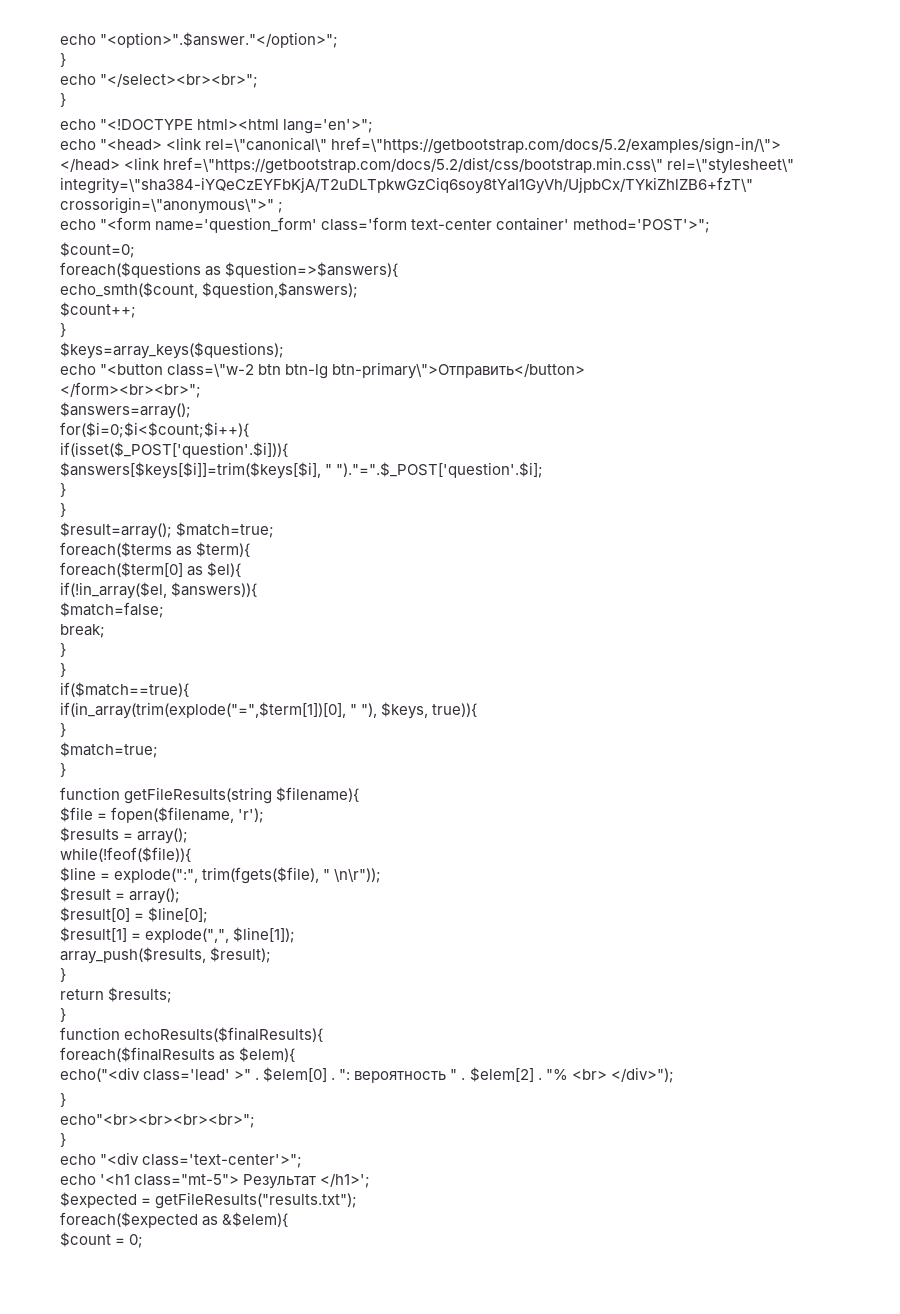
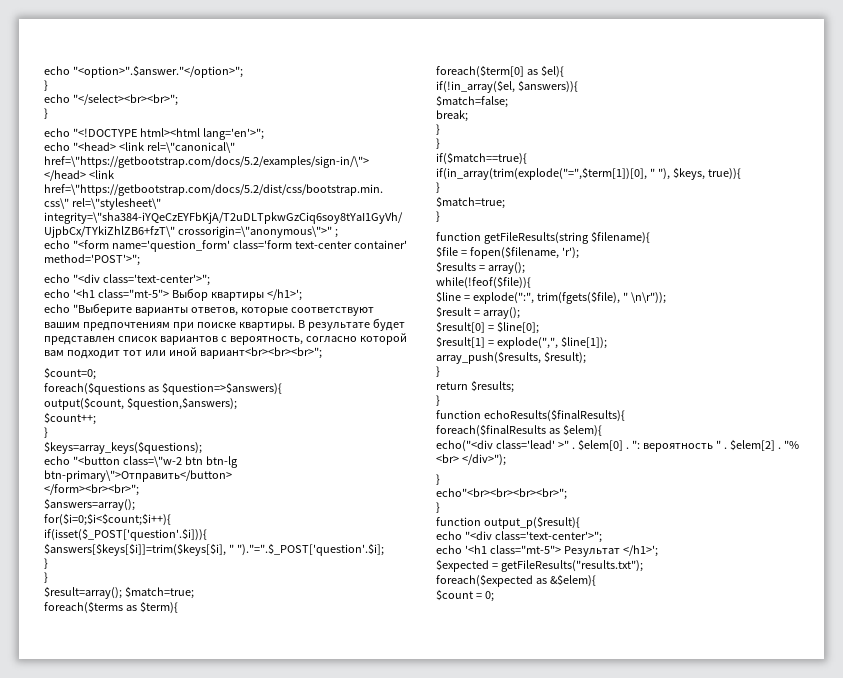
(711, 226) none -> [44,274,210,286] [44,288,302,301] [44,303,374,316] [44,318,405,331] [44,333,407,345] [44,347,322,359] // echo "<div class='text-center'>"; // echo '<h1 class="mt-5"> Выбор квартиры </h1>'; // echo "Выберите варианты ответов, которые соответствуют вашим предпочтениям при поиске квартиры. В результате будет представлен список вариантов с вероятность, согласно которой вам подходит тот или иной вариант<br><br><br>";
[60,282,198,298] echo_smth($count, -> [44,397,124,410] output($count,
(66, 1140) none -> [436,516,580,529] // function output_p($result){

